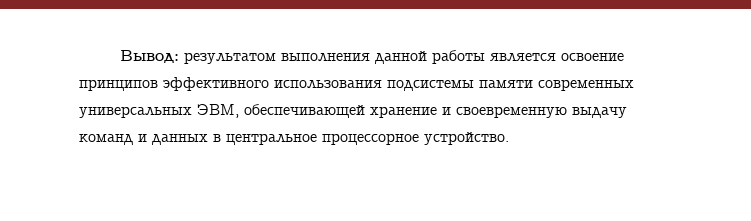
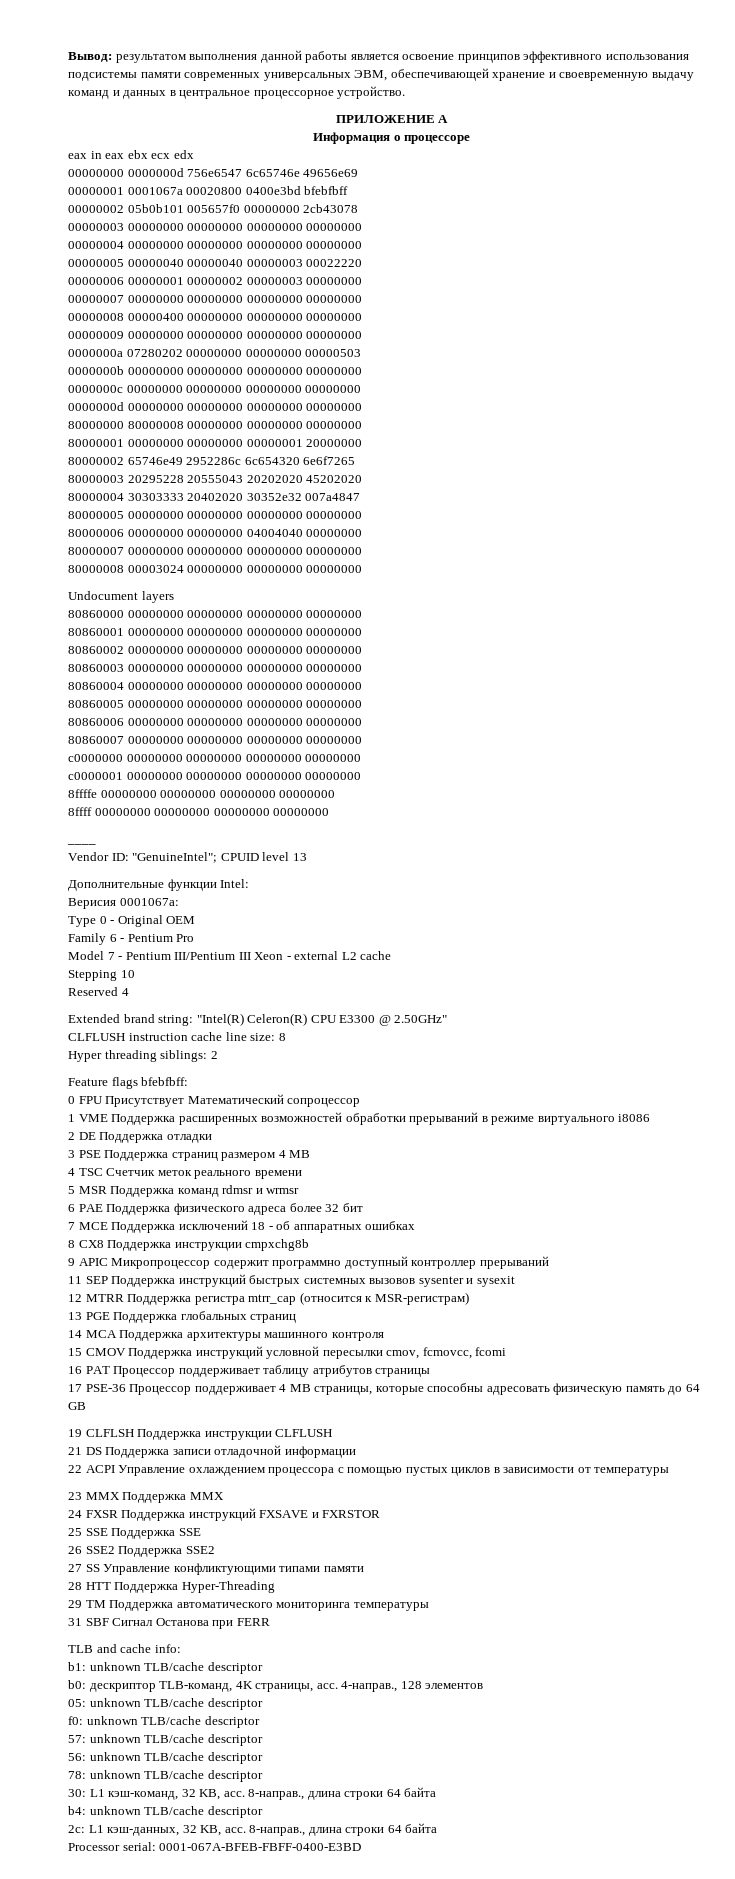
(509, 138) none -> [335,115,449,123] [312,132,471,144] [68,150,194,159] [68,168,359,177] [68,186,349,195] [68,204,359,213] [68,223,363,231] [68,241,363,249] [68,259,363,267] [68,277,363,285] [68,295,363,303] [68,313,363,321] [68,331,363,339] [68,349,362,357] [68,366,363,375] [68,385,362,393] [68,402,363,411] [68,421,363,429] [68,439,363,447] [68,456,356,465] [68,475,363,483] [68,493,361,501] [68,511,363,519] [68,529,363,537] [68,547,363,555] [68,565,363,573] [68,591,174,603] [68,610,363,618] [68,628,363,636] [68,646,363,654] [68,664,363,672] [68,682,363,690] [68,700,363,708] [68,718,363,726] [68,736,363,744] [68,754,362,762] [68,772,362,780] [68,789,336,798] [68,807,330,816] [67,843,96,845] [68,852,307,863] [68,879,250,891] [68,898,179,909] [68,915,196,927] [68,933,195,945] [68,951,392,960] [68,970,135,981] [68,987,129,996] [68,1013,448,1026] [68,1032,286,1041] [68,1050,218,1062] [68,1077,189,1089] [68,1094,361,1107] [68,1112,651,1125] [68,1132,212,1143] [68,1150,311,1161] [68,1168,302,1179] [68,1185,300,1197] [68,1203,363,1215] [68,1220,416,1233] [68,1239,310,1251] [68,1256,549,1269] [68,1274,515,1287] [68,1292,469,1305] [68,1311,297,1323] [68,1330,384,1341] [68,1346,507,1359] [68,1365,431,1377] [68,1383,700,1395] [68,1402,86,1410] [68,1429,333,1440] [68,1445,356,1458] [68,1465,670,1476] [68,1492,224,1503] [68,1508,381,1521] [68,1528,201,1539] [68,1546,215,1557] [68,1563,364,1575] [68,1581,275,1593] [68,1600,429,1611] [68,1618,270,1629] [68,1644,181,1653] [68,1662,263,1674] [68,1680,484,1692] [68,1698,263,1710] [68,1716,260,1728] [68,1734,263,1746] [68,1752,263,1764] [68,1770,263,1782] [68,1787,437,1800] [68,1806,263,1818] [68,1823,438,1836] [68,1842,362,1851] // ПРИЛОЖЕНИЕ А // Информация о процессоре // eax in eax ebx ecx edx // 00000000 0000000d 756e6547 6c65746e 49656e69 // 00000001 0001067a 00020800 0400e3bd bfebfbff // 00000002 05b0b101 005657f0 00000000 2cb43078 // 00000003 00000000 00000000 00000000 00000000 // 00000004 00000000 00000000 00000000 00000000 // 00000005 00000040 00000040 00000003 00022220 // 00000006 00000001 00000002 00000003 00000000 // 00000007 00000000 00000000 00000000 00000000 // 00000008 00000400 00000000 00000000 00000000 // 00000009 00000000 00000000 00000000 00000000 // 0000000a 07280202 00000000 00000000 00000503 // 0000000b 00000000 00000000 00000000 00000000 // 0000000c 00000000 00000000 00000000 00000000 // 0000000d 00000000 00000000 00000000 00000000 // 80000000 80000008 00000000 00000000 00000000 // 80000001 00000000 00000000 00000001 20000000 // 80000002 65746e49 2952286c 6c654320 6e6f7265 // 80000003 20295228 20555043 20202020 45202020 // 80000004 30303333 20402020 30352e32 007a4847 // 80000005 00000000 00000000 00000000 00000000 // 80000006 00000000 00000000 04004040 00000000 // 80000007 00000000 00000000 00000000 00000000 // 80000008 00003024 00000000 00000000 00000000 // Undocument layers // 80860000 00000000 00000000 00000000 00000000 // 80860001 00000000 00000000 00000000 00000000 // 80860002 00000000 00000000 00000000 00000000 // 80860003 00000000 00000000 00000000 00000000 // 80860004 00000000 00000000 00000000 00000000 // 80860005 00000000 00000000 00000000 00000000 // 80860006 00000000 00000000 00000000 00000000 // 80860007 00000000 00000000 00000000 00000000 // c0000000 00000000 00000000 00000000 00000000 // c0000001 00000000 00000000 00000000 00000000 // 8ffffe 00000000 00000000 00000000 00000000 // 8ffff 00000000 00000000 00000000 00000000 // ____ // Vendor ID: "GenuineIntel"; CPUID level 13 // Дополнительные функции Intel: // Верисия 0001067a: // Type 0 - Original OEM // Family 6 - Pentium Pro // Model 7 - Pentium III/Pentium III Xeon - external L2 cache // Stepping 10 // Reserved 4 // Extended brand string: "Intel(R) Celeron(R) CPU E3300 @ 2.50GHz" // CLFLUSH instruction cache line size: 8 // Hyper threading siblings: 2 // Feature flags bfebfbff: // 0 FPU Присутствует Математический сопроцессор // 1 VME Поддержка расширенных возможностей обработки прерываний в режиме виртуального i8086 // 2 DE Поддержка отладки // 3 PSE Поддержка страниц размером 4 MB // 4 TSC Счетчик меток реального времени // 5 MSR Поддержка команд rdmsr и wrmsr // 6 PAE Поддержка физического адреса более 32 бит // 7 MCE Поддержка исключений 18 - об аппаратных ошибках // 8 CX8 Поддержка инструкции cmpxchg8b // 9 APIC Микропроцессор содержит программно доступный контроллер прерываний // 11 SEP Поддержка инструкций быстрых системных вызовов sysenter и sysexit // 12 MTRR Поддержка регистра mtrr_cap (относится к MSR-регистрам) // 13 PGE Поддержка глобальных страниц // 14 MCA Поддержка архитектуры машинного контроля // 15 CMOV Поддержка инструкций условной пересылки cmov, fcmovcc, fcomi // 16 PAT Процессор поддерживает таблицу атрибутов страницы // 17 PSE-36 Процессор поддерживает 4 MB страницы, которые способны адресовать физическую память до 64 GB // 19 CLFLSH Поддержка инструкции CLFLUSH // 21 DS Поддержка записи отладочной информации // 22 ACPI Управление охлаждением процессора с помощью пустых циклов в зависимости от температуры // 23 MMX Поддержка MMX // 24 FXSR Поддержка инструкций FXSAVE и FXRSTOR // 25 SSE Поддержка SSE // 26 SSE2 Поддержка SSE2 // 27 SS Управление конфликтующими типами памяти // 28 HTT Поддержка Hyper-Threading // 29 TM Поддержка автоматического мониторинга температуры // 31 SBF Сигнал Останова при FERR // TLB and cache info: // b1: unknown TLB/cache descriptor // b0: дескриптор TLB-команд, 4K страницы, асс. 4-направ., 128 элементов // 05: unknown TLB/cache descriptor // f0: unknown TLB/cache descriptor // 57: unknown TLB/cache descriptor // 56: unknown TLB/cache descriptor // 78: unknown TLB/cache descriptor // 30: L1 кэш-команд, 32 KB, асс. 8-направ., длина строки 64 байта // b4: unknown TLB/cache descriptor // 2c: L1 кэш-данных, 32 KB, асс. 8-направ., длина строки 64 байта // Processor serial: 0001-067A-BFEB-FBFF-0400-E3BD

